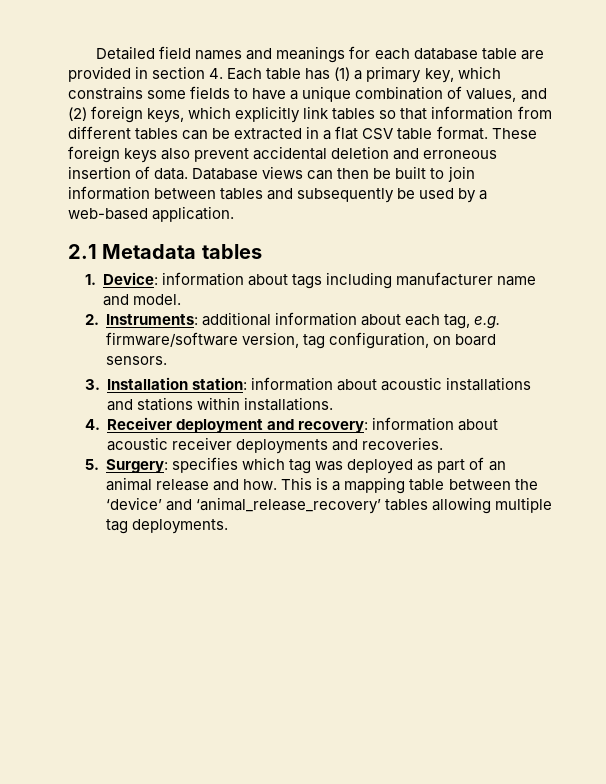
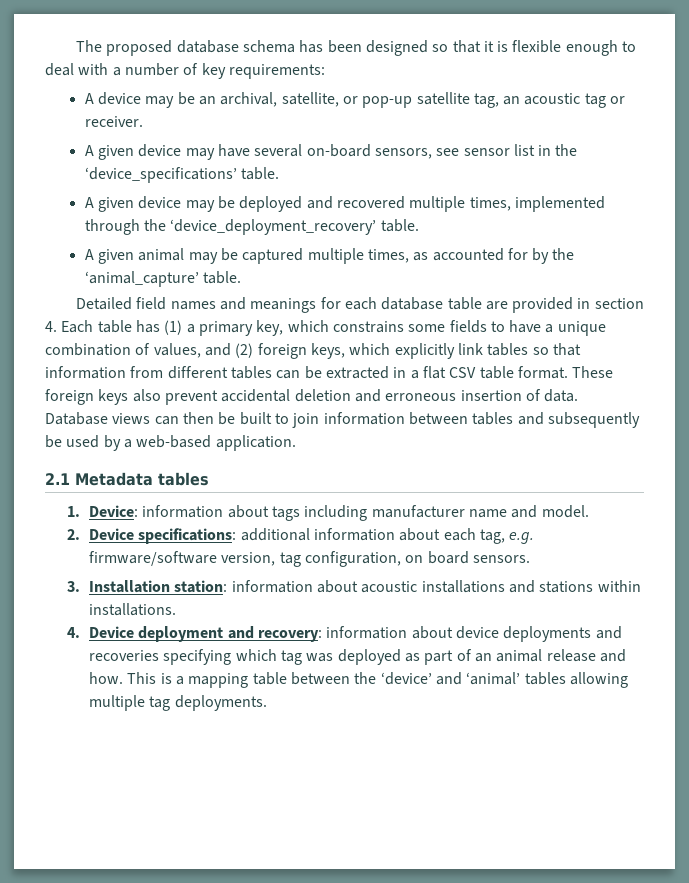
(96, 53) none -> [75,40,637,56] [45,63,325,79] [84,92,626,108] [84,116,143,127] [84,144,578,160] [84,167,279,183] [84,196,605,212] [84,219,419,235] [84,248,575,264] [84,271,241,287] The proposed database schema has been designed so that it is flexible enough to deal with a number of key requirements: // A device may be an archival, satellite, or pop-up satellite tag, an acoustic tag or receiver. // A given device may have several on-board sensors, see sensor list in the ‘device_specifications’ table. // A given device may be deployed and recovered multiple times, implemented through the ‘device_deployment_recovery’ table. // A given animal may be captured multiple times, as accounted for by the ‘animal_capture’ table. //
[106,314,199,325] Instruments: -> [89,528,237,544] Device specifications:
[107,417,173,430] Receiver -> [89,626,135,638] Device
[107,437,444,454] [84,457,239,473] acoustic receiver deployments and recoveries. // 5. Surgery: specifies -> [455,626,622,642] [89,649,232,665] device deployments and recoveries specifying
[196,497,382,514] ‘animal_release_recovery’ -> [466,672,521,685] ‘animal’

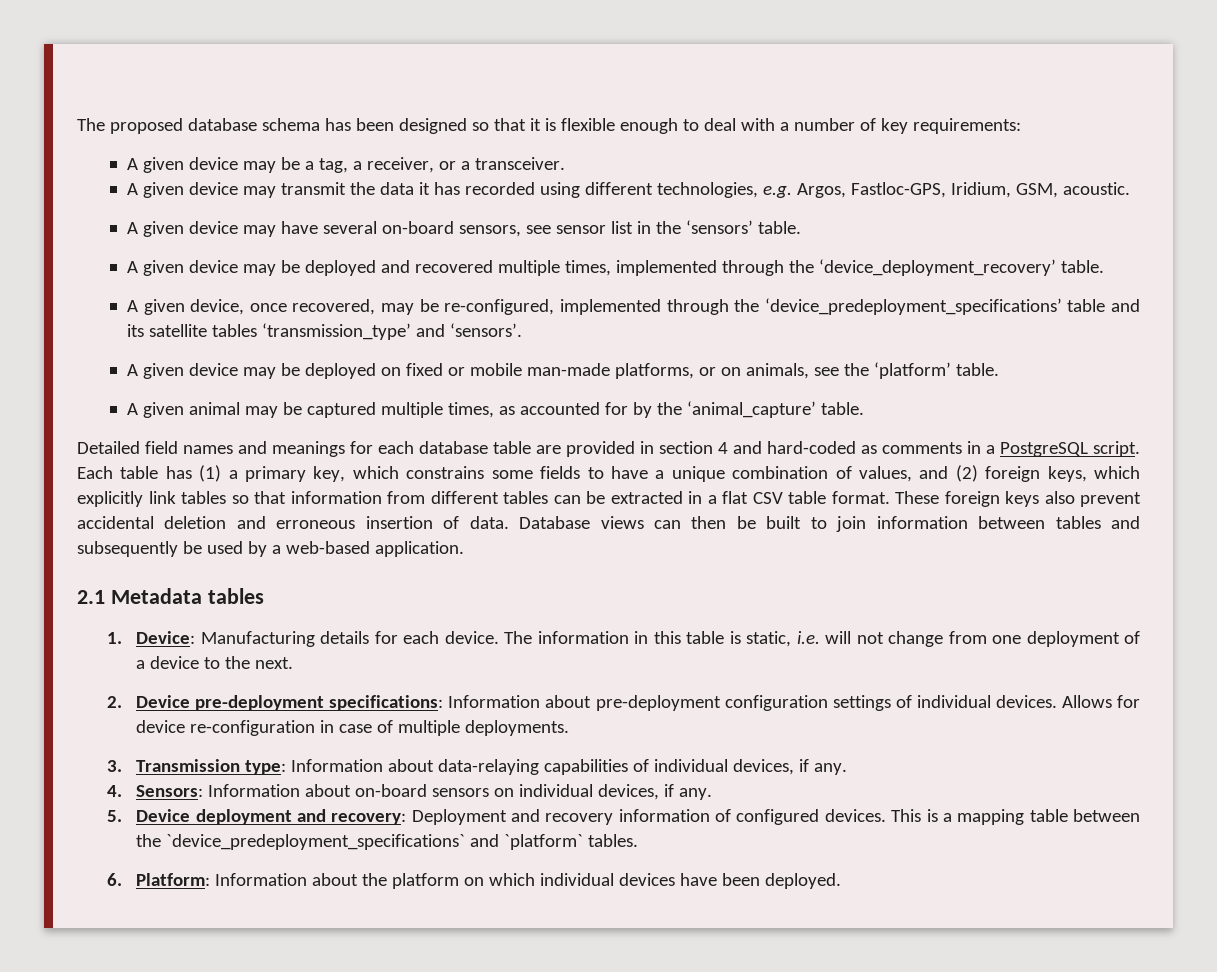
[97,92,626,108] [84,116,143,127] device may be an archival, satellite, or pop-up satellite tag, an acoustic tag or receiver. -> [142,157,565,173] [126,182,1130,198] given device may be a tag, a receiver, or a transceiver. // A given device may transmit the data it has recorded using different technologies, e.g. Argos, Fastloc-GPS, Iridium, GSM, acoustic.
[84,167,237,183] ‘device_specifications’ -> [685,220,753,234] ‘sensors’
(419, 225) none -> [126,298,1140,315] [126,323,522,340] [126,362,999,379] // A given device, once recovered, may be re-configured, implemented through the ‘device_predeployment_specifications’ table and its satellite tables ‘transmission_type’ and ‘sensors’. // A given device may be deployed on fixed or mobile man-made platforms, or on animals, see the ‘platform’ table.
[45,321,57,332] 4. -> [718,441,1140,457] 4 and hard-coded as comments in a PostgreSQL script.
[142,505,589,521] [67,528,535,544] [89,551,530,567] [67,580,641,593] [89,603,177,616] [67,626,622,642] [89,649,626,665] [89,672,124,684] information about tags including manufacturer name and model. // 2. Device specifications: additional information about each tag, e.g. firmware/software version, tag configuration, on board sensors. // 3. Installation station: information about acoustic installations and stations within installations. // 4. Device deployment and recovery: information about device deployments and recoveries specifying which tag was deployed as part of an animal release and how. -> [200,631,1140,647] [136,656,294,669] [106,695,1140,711] [136,720,570,736] [106,759,848,775] [106,784,713,800] [106,809,886,825] Manufacturing details for each device. The information in this table is static, i.e. will not change from one deployment of a device to the next. // 2. Device pre-deployment specifications: Information about pre-deployment configuration settings of individual devices. Allows for device re-configuration in case of multiple deployments. // 3. Transmission type: Information about data-relaying capabilities of individual devices, if any. // 4. Sensors: Information about on-board sensors on individual devices, if any. // 5. Device deployment and recovery: Deployment and recovery information of configured devices.
[380,672,628,688] [89,695,267,711] ‘device’ and ‘animal’ tables allowing multiple tag deployments. -> [166,834,639,850] [106,873,842,889] `device_predeployment_specifications` and `platform` tables. // 6. Platform: Information about the platform on which individual devices have been deployed.

